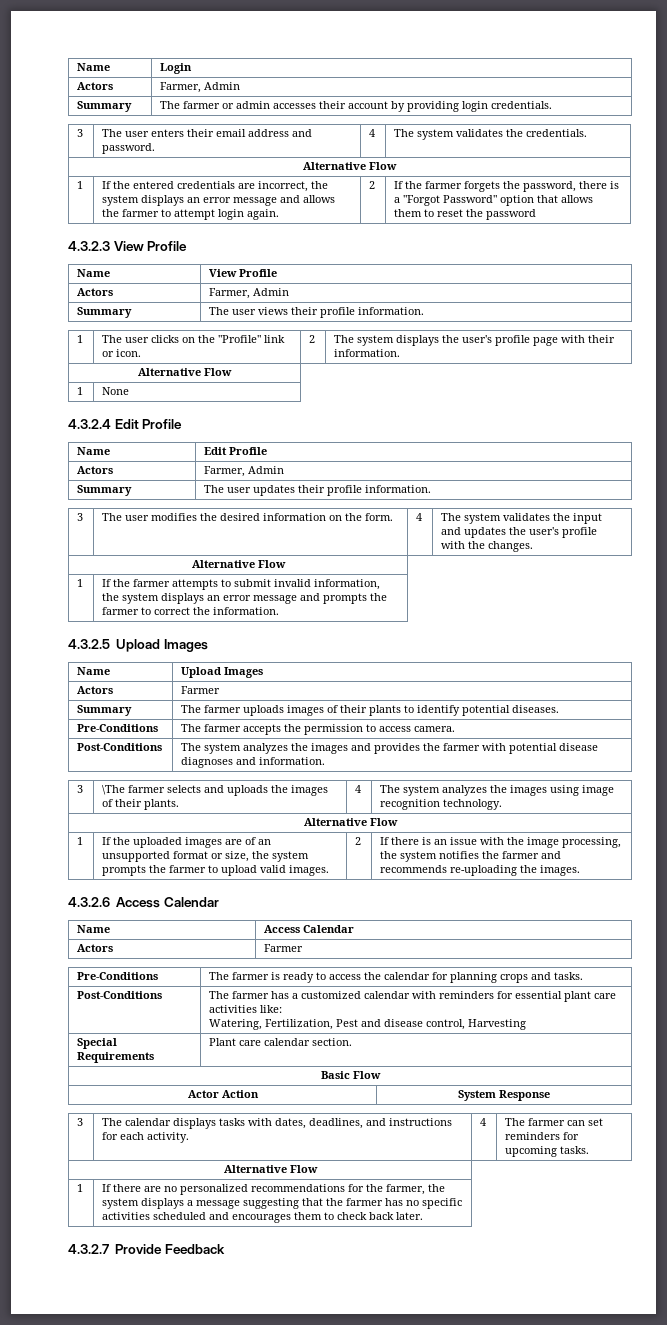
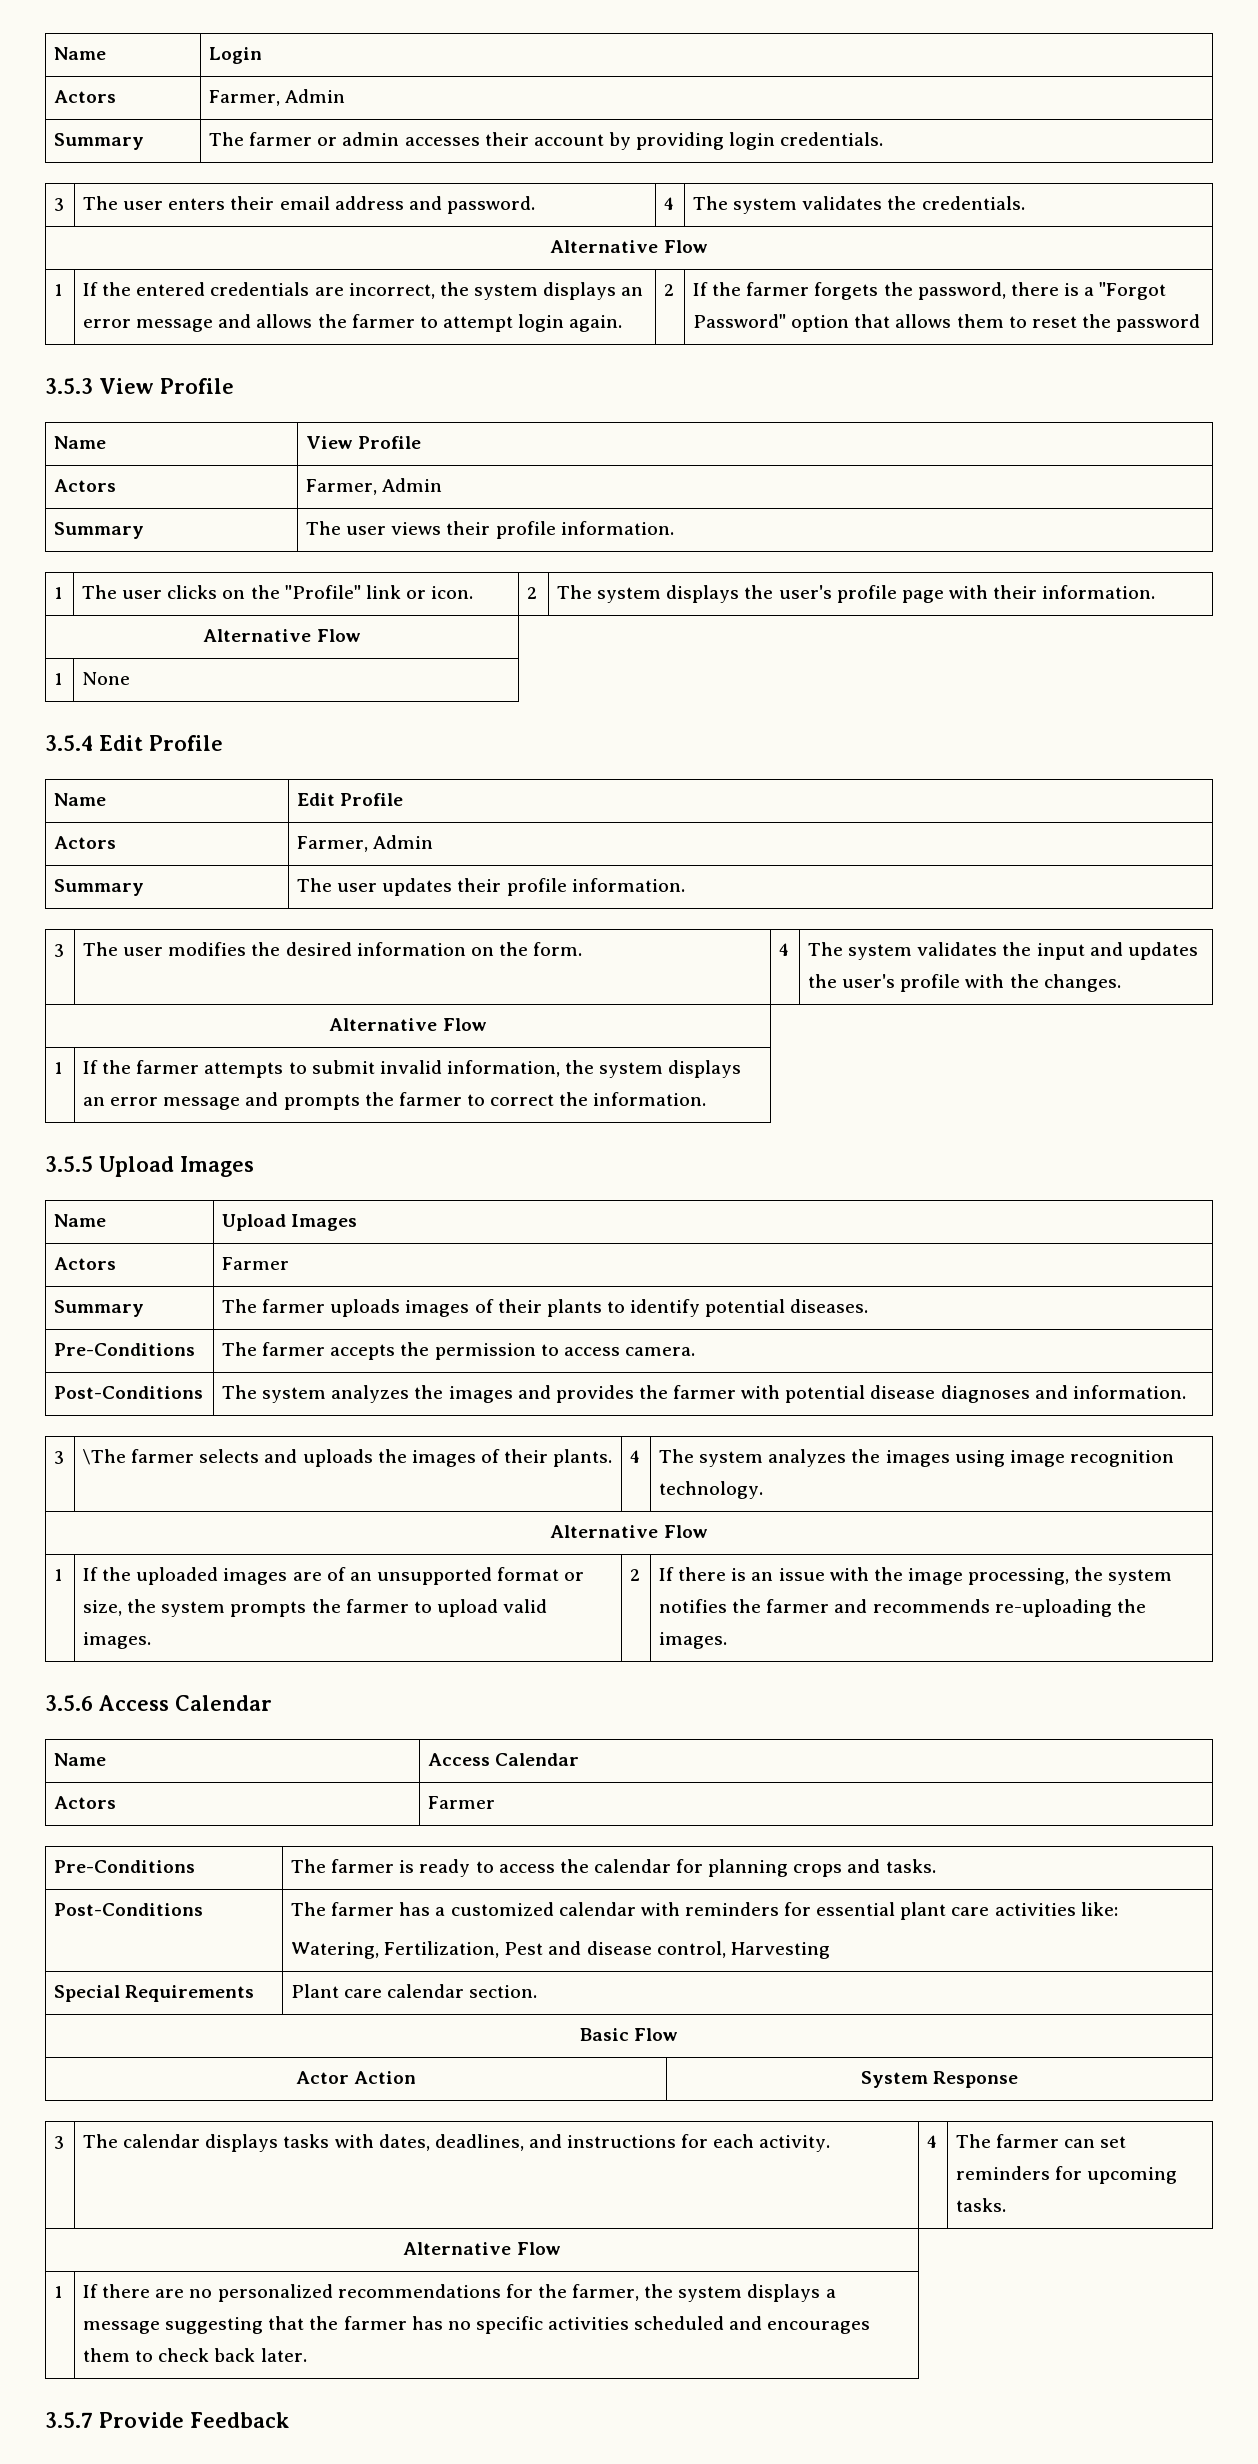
[68,241,110,251] 4.3.2.3 -> [45,378,93,394] 3.5.3
[68,419,111,429] 4.3.2.4 -> [45,735,93,751] 3.5.4
[68,639,110,649] 4.3.2.5 -> [45,1156,93,1172] 3.5.5
[68,897,110,907] 4.3.2.6 -> [45,1695,93,1711] 3.5.6
[68,1244,109,1254] 4.3.2.7 -> [45,2412,93,2428] 3.5.7

